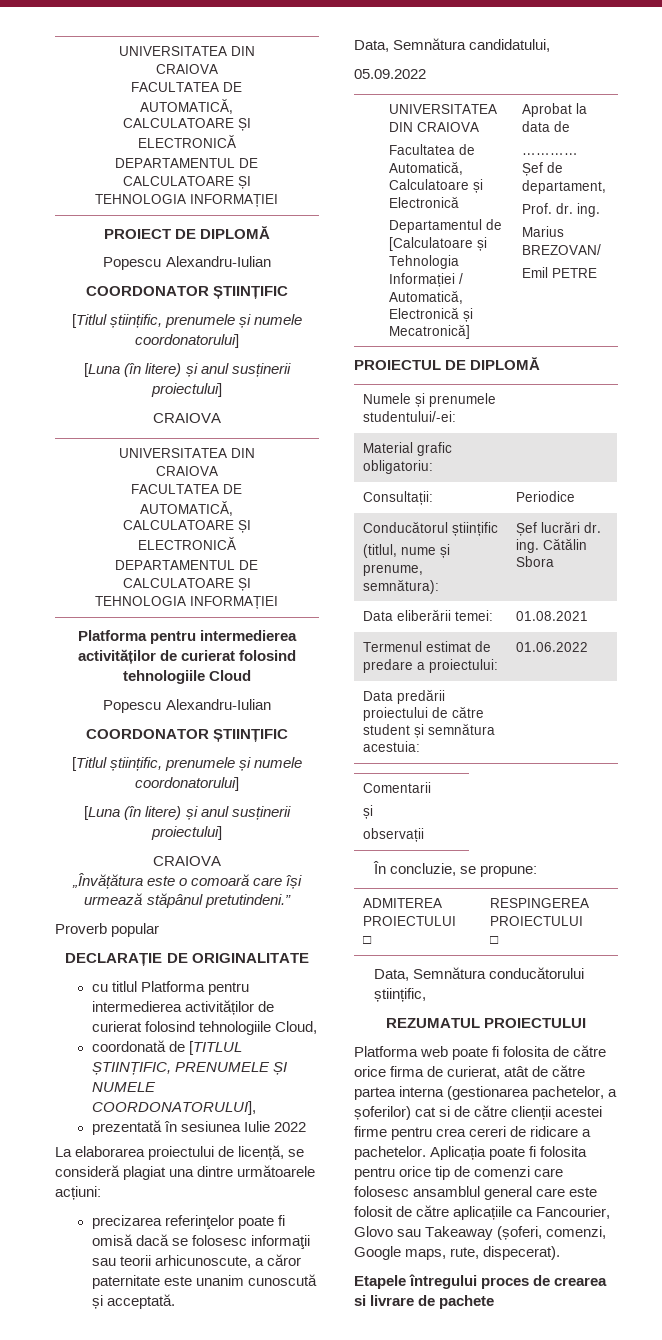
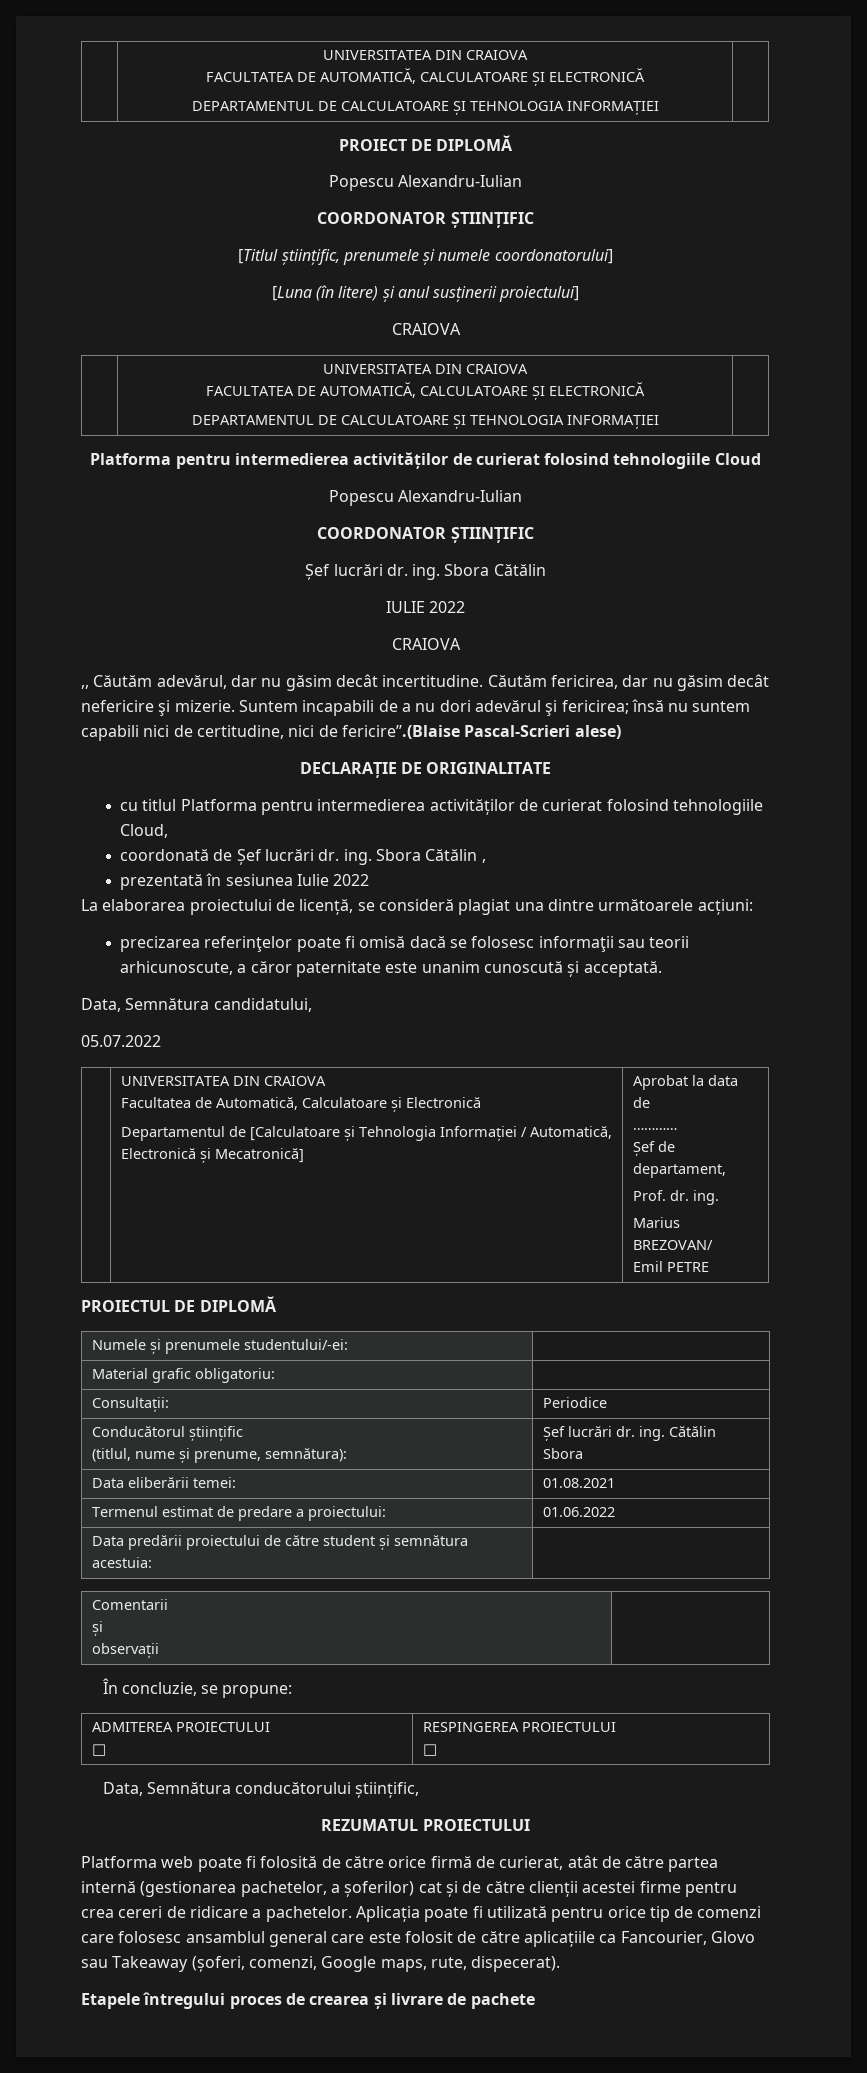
[71,757,303,771] [135,777,239,791] [84,806,291,820] [151,826,222,840] [153,856,221,866] [71,873,303,889] [84,893,291,908] [55,923,160,937] [Titlul științific, prenumele și numele coordonatorului] // [Luna (în litere) și anul susținerii proiectului] // CRAIOVA // „Învățătura este o comoară care își urmează stăpânul pretutindeni.” // Proverb popular -> [305,564,546,580] [385,601,466,613] [391,638,461,650] [81,674,770,691] [81,699,751,716] [81,725,621,741] Șef lucrări dr. ing. Sbora Cătălin // IULIE 2022 // CRAIOVA // ,, Căutăm adevărul, dar nu găsim decât incertitudine. Căutăm fericirea, dar nu găsim decât nefericire şi mizerie. Suntem incapabili de a nu dori adevărul şi fericirea; însă nu suntem capabili nici de certitudine, nici de fericire’’.(Blaise Pascal-Scrieri alese)
[188,1041,242,1055] [91,1062,287,1075] [91,1082,156,1092] [91,1101,256,1115] [TITLUL ȘTIINȚIFIC, PRENUMELE ȘI NUMELE COORDONATORULUI], -> [236,849,486,865] Șef lucrări dr. ing. Sbora Cătălin ,
[354,69,426,79] 05.09.2022 -> [81,1035,161,1047] 05.07.2022
[503,1046,551,1057] folosita -> [260,1856,318,1868] folosită
[390,1066,425,1077] firma -> [430,1856,472,1868] firmă
[399,1086,445,1097] interna -> [81,1881,136,1893] internă
[439,1106,451,1117] si -> [445,1881,458,1897] și
[540,1146,588,1157] folosita -> [486,1906,547,1918] utilizată
[354,1295,366,1306] si -> [373,1993,387,2009] și

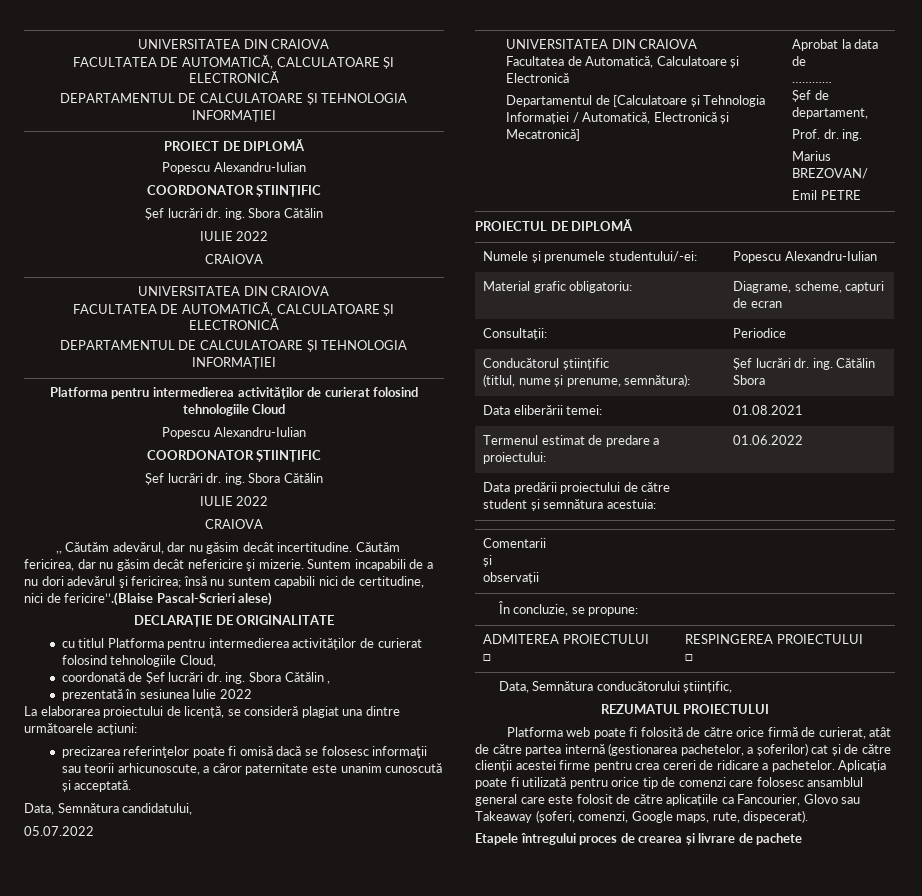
[238,249,613,265] [271,285,580,302] [Titlul științific, prenumele și numele coordonatorului] // [Luna (în litere) și anul susținerii proiectului] -> [145,208,323,220] [199,231,269,241] Șef lucrări dr. ing. Sbora Cătălin // IULIE 2022
(348, 1344) none -> [733,251,877,263] Popescu Alexandru-Iulian
(275, 1375) none -> [733,281,885,293] [733,298,782,308] Diagrame, scheme, capturi de ecran

